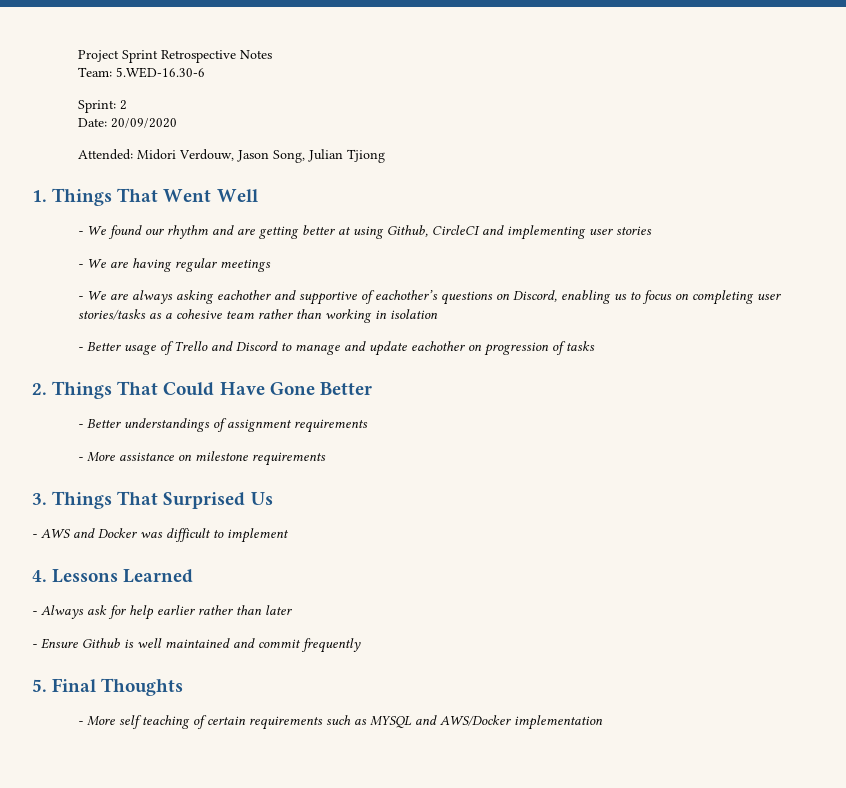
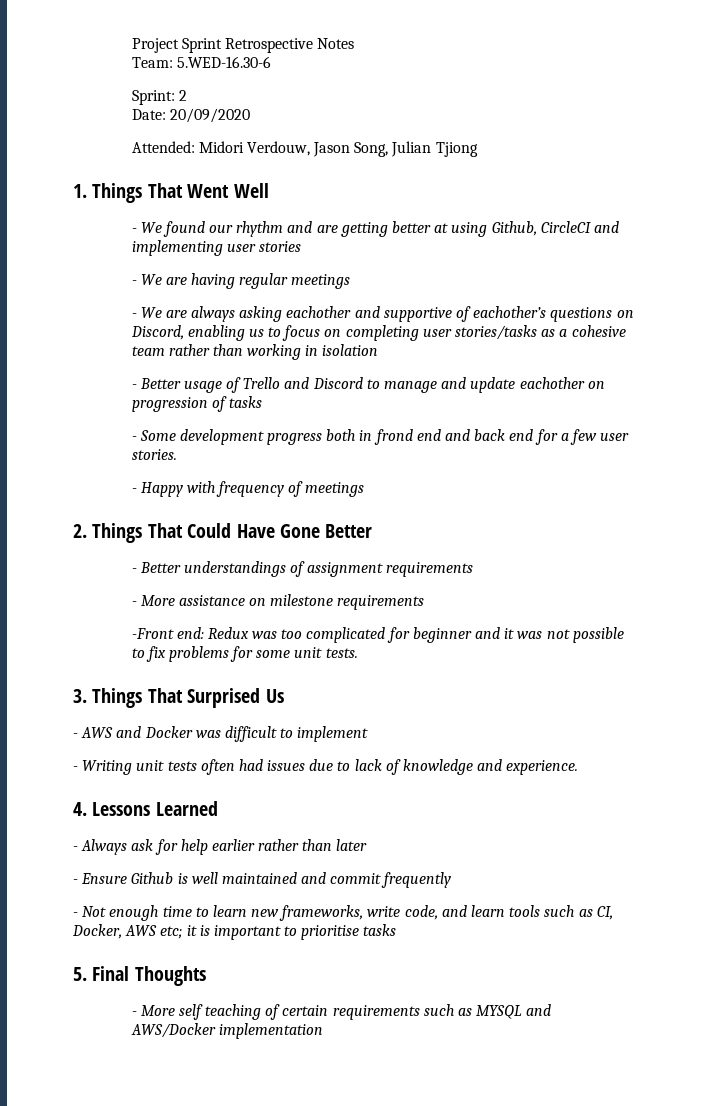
(595, 346) none -> [131,429,630,445] [131,449,177,460] [131,481,365,497] // - Some development progress both in frond end and back end for a few user stories. // - Happy with frequency of meetings
(326, 459) none -> [131,627,624,643] [131,646,358,662] // -Front end: Redux was too complicated for beginner and it was not possible to fix problems for some unit tests.
(289, 535) none -> [73,759,579,775] // - Writing unit tests often had issues due to lack of knowledge and experience.
(361, 645) none -> [73,905,613,921] [72,924,397,940] // - Not enough time to learn new frameworks, write code, and learn tools such as CI, Docker, AWS etc; it is important to prioritise tasks

